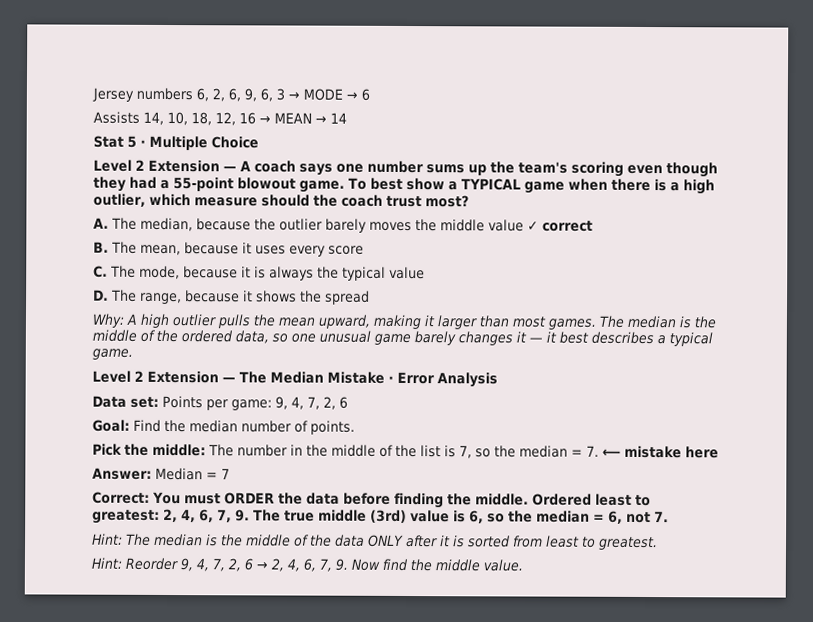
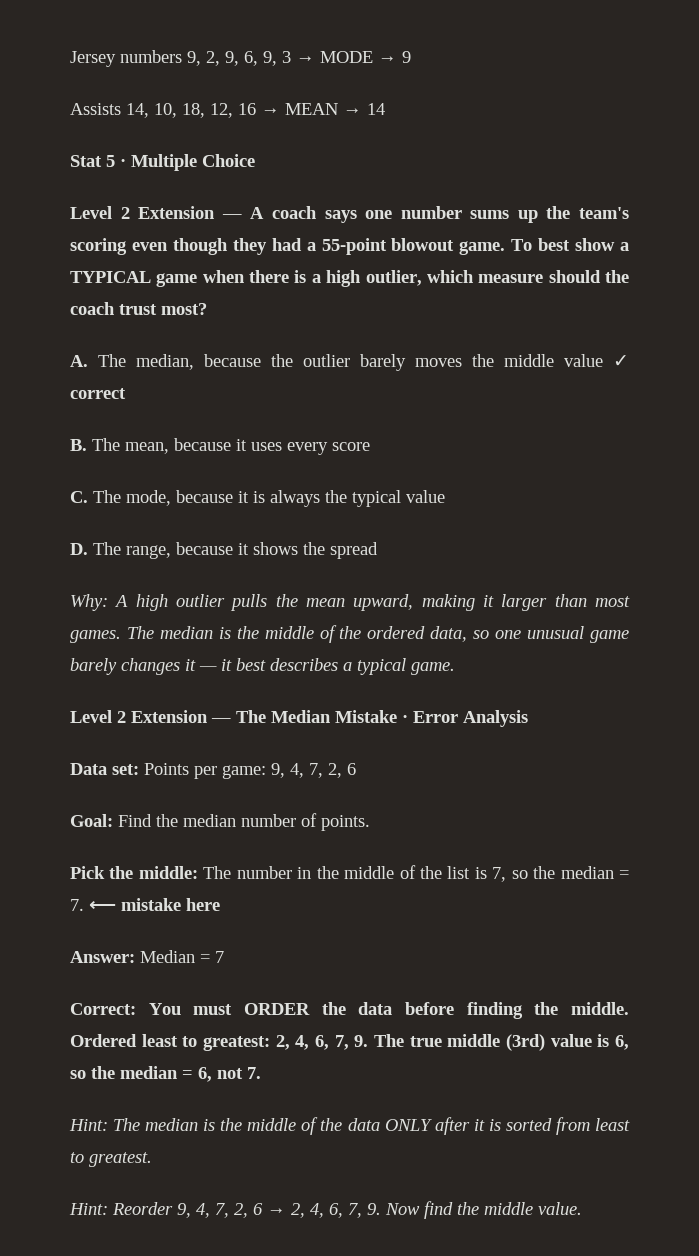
[196,88,225,102] 6, 2, -> [187,51,239,66] 9, 2, 9,
[260,88,273,102] 6, -> (277, 58) none
[361,88,370,101] 6 -> [402,51,411,63] 9

